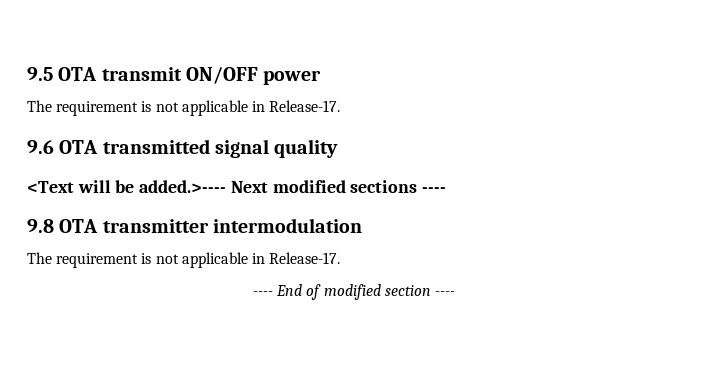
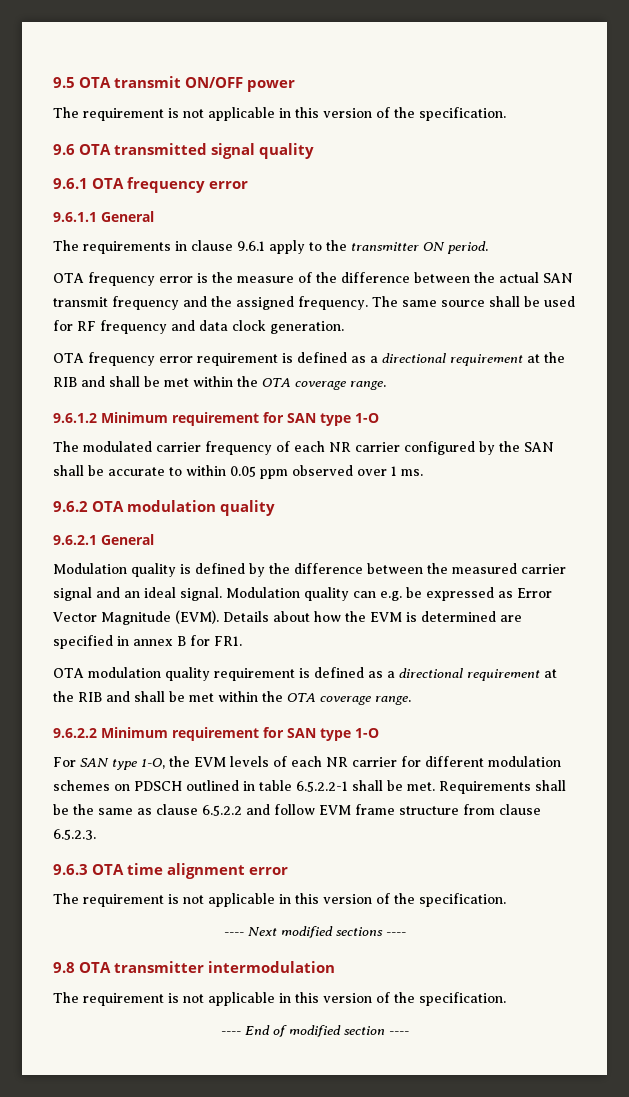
[269,100,341,112] Release-17. -> [295,107,506,121] this version of the specification.
[27,180,227,193] <Text will be added.>---- -> [53,177,248,193] [53,211,154,222] [53,240,488,254] [53,272,573,286] [53,296,575,310] [53,320,344,334] [53,352,565,366] [53,376,386,390] [53,412,379,426] [53,441,554,455] [53,465,423,479] [53,500,275,516] [53,534,154,545] [53,563,566,577] [53,587,552,601] [53,610,522,625] [53,635,242,649] [53,667,557,681] [53,691,411,705] [53,727,379,741] [53,756,561,770] [53,780,566,794] [53,804,541,816] [53,829,96,840] [53,863,288,879] [53,893,506,907] [223,932,244,936] 9.6.1 OTA frequency error // 9.6.1.1 General // The requirements in clause 9.6.1 apply to the transmitter ON period. // OTA frequency error is the measure of the difference between the actual SAN transmit frequency and the assigned frequency. The same source shall be used for RF frequency and data clock generation. // OTA frequency error requirement is defined as a directional requirement at the RIB and shall be met within the OTA coverage range. // 9.6.1.2 Minimum requirement for SAN type 1-O // The modulated carrier frequency of each NR carrier configured by the SAN shall be accurate to within 0.05 ppm observed over 1 ms. // 9.6.2 OTA modulation quality // 9.6.2.1 General // Modulation quality is defined by the difference between the measured carrier signal and an ideal signal. Modulation quality can e.g. be expressed as Error Vector Magnitude (EVM). Details about how the EVM is determined are specified in annex B for FR1. // OTA modulation quality requirement is defined as a directional requirement at the RIB and shall be met within the OTA coverage range. // 9.6.2.2 Minimum requirement for SAN type 1-O // For SAN type 1-O, the EVM levels of each NR carrier for different modulation schemes on PDSCH outlined in table 6.5.2.2-1 shall be met. Requirements shall be the same as clause 6.5.2.2 and follow EVM frame structure from clause 6.5.2.3. // 9.6.3 OTA time alignment error // The requirement is not applicable in this version of the specification. // ----
[269,252,341,264] Release-17. -> [295,992,506,1006] this version of the specification.

